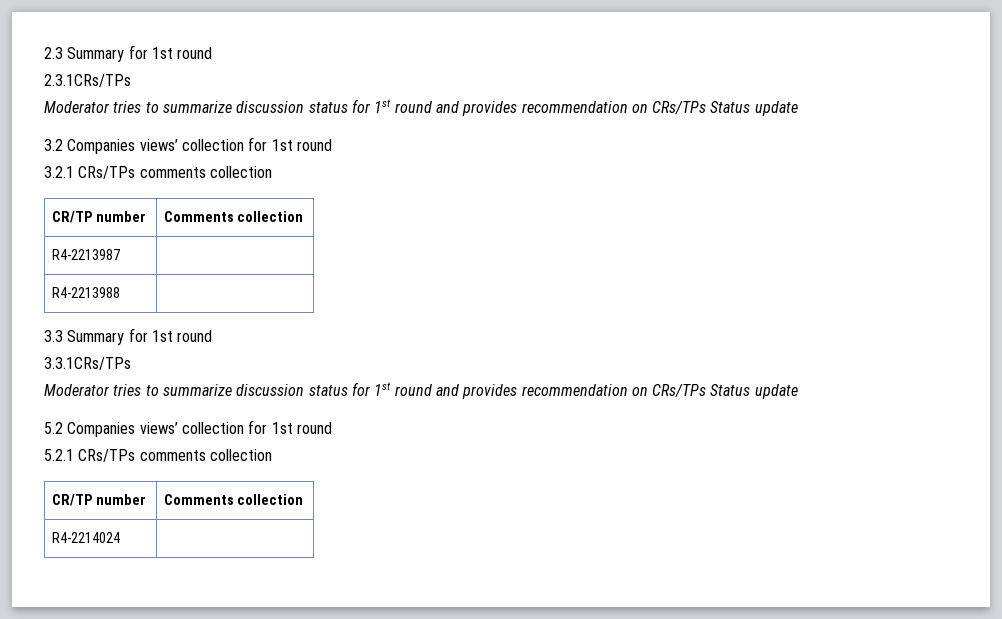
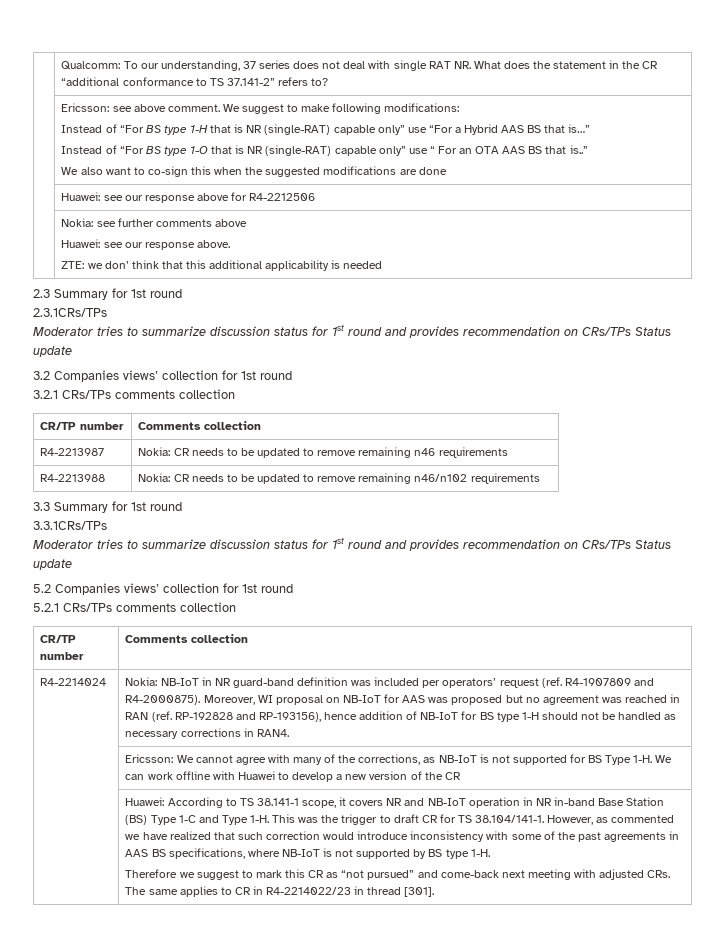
(44, 53) none -> [61,60,659,71] [61,77,329,86] [61,103,460,114] [61,124,591,135] [61,145,588,156] [61,166,447,177] [61,192,316,203] [61,218,247,227] [61,239,230,250] [61,260,383,271] | Qualcomm: To our understanding, 37 series does not deal with single RAT NR. What does the statement in the CR “additional conformance to TS 37.141-2” refers to? // | Ericsson: see above comment. We suggest to make following modifications: // Instead of “For BS type 1-H that is NR (single-RAT) capable only” use “For a Hybrid AAS BS that is…” // Instead of “For BS type 1-O that is NR (single-RAT) capable only” use “ For an OTA AAS BS that is..” // We also want to co-sign this when the suggested modifications are done // | Huawei: see our response above for R4-2212506 // | Nokia: see further comments above // Huawei: see our response above. // ZTE: we don’ think that this additional applicability is needed //
[51,287,120,298] // R4-2213988 | -> [138,447,508,458] [40,474,106,482] [138,473,540,484] Nokia: CR needs to be updated to remove remaining n46 requirements // R4-2213988 | Nokia: CR needs to be updated to remove remaining n46/n102 requirements
(120, 537) none -> [125,677,654,688] [125,694,681,705] [125,711,677,722] [125,728,289,739] [125,754,673,765] [125,771,461,782] [125,797,665,808] [125,814,675,825] [125,831,680,842] [125,848,490,859] [125,869,671,880] [125,886,435,897] Nokia: NB-IoT in NR guard-band definition was included per operators’ request (ref. R4-1907809 and R4-2000875). Moreover, WI proposal on NB-IoT for AAS was proposed but no agreement was reached in RAN (ref. RP-192828 and RP-193156), hence addition of NB-IoT for BS type 1-H should not be handled as necessary corrections in RAN4. // | Ericsson: We cannot agree with many of the corrections, as NB-IoT is not supported for BS Type 1-H. We can work offline with Huawei to develop a new version of the CR // | Huawei: According to TS 38.141-1 scope, it covers NR and NB-IoT operation in NR in-band Base Station (BS) Type 1-C and Type 1-H. This was the trigger to draft CR for TS 38.104/141-1. However, as commented we have realized that such correction would introduce inconsistency with some of the past agreements in AAS BS specifications, where NB-IoT is not supported by BS type 1-H. // Therefore we suggest to mark this CR as “not pursued” and come-back next meeting with adjusted CRs. The same applies to CR in R4-2214022/23 in thread [301].

